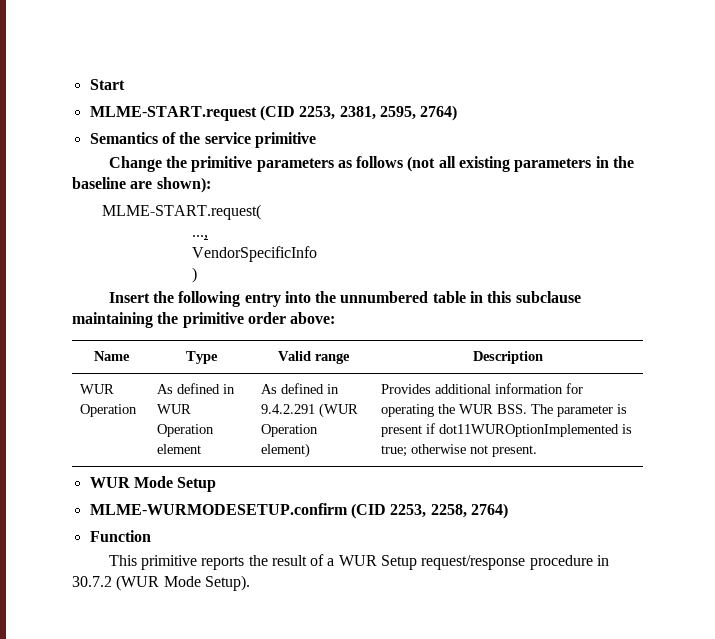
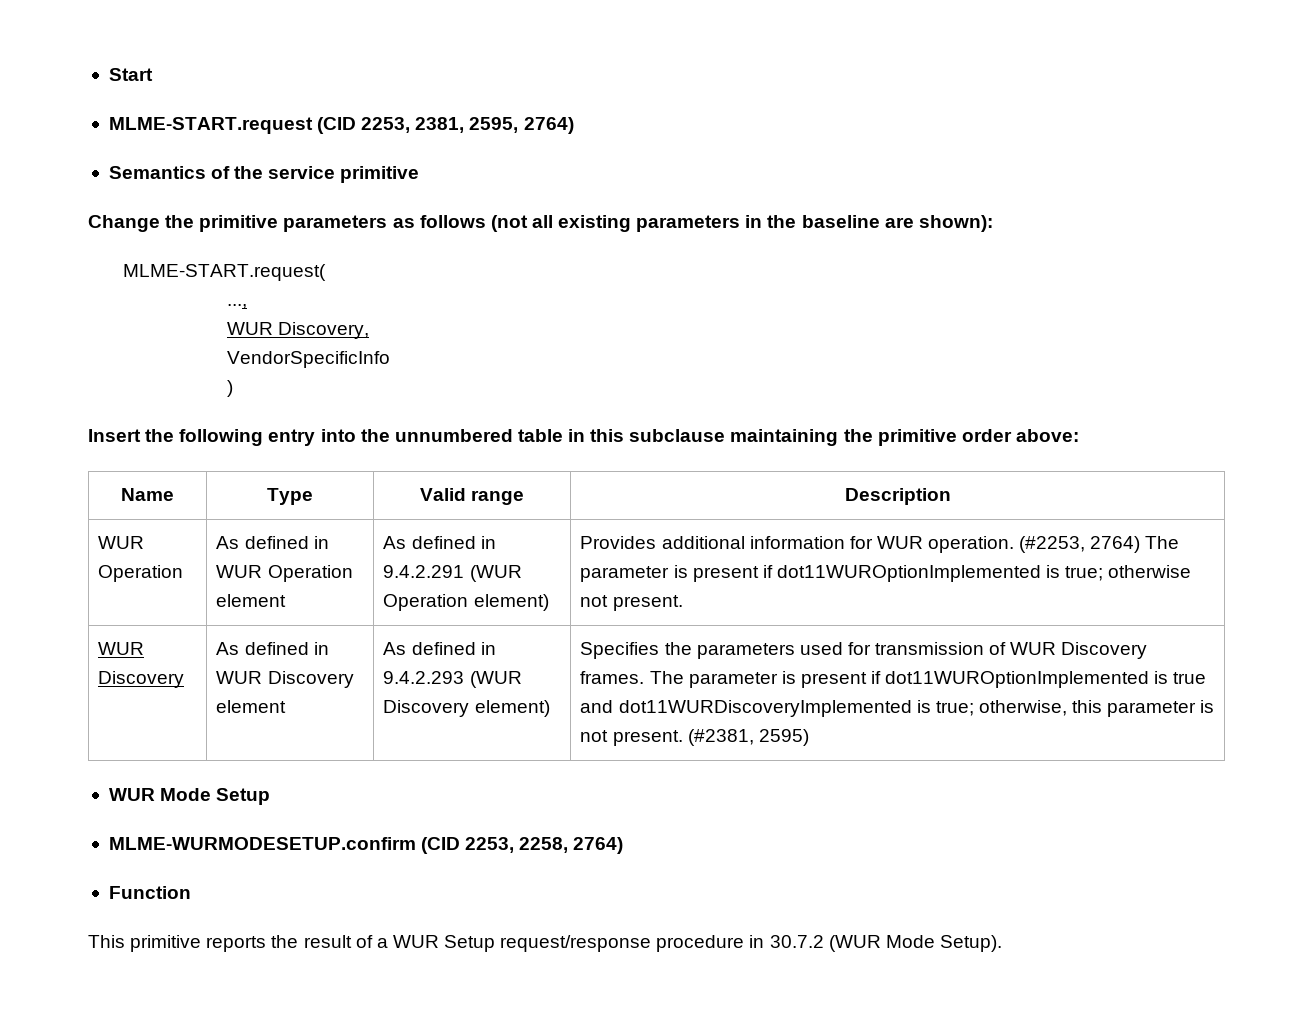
(208, 237) none -> [227,322,370,339] // WUR Discovery,
[381,404,528,417] operating the WUR BSS. -> [876,536,1141,553] WUR operation. (#2253, 2764)
(538, 451) none -> [98,642,145,655] [98,671,185,688] [216,642,329,655] [216,671,354,688] [216,700,287,713] [383,642,496,655] [383,671,522,688] [383,700,550,717] [580,642,1148,659] [580,671,1207,688] [580,700,1215,717] [580,729,809,746] // WUR Discovery | As defined in WUR Discovery element | As defined in 9.4.2.293 (WUR Discovery element) | Specifies the parameters used for transmission of WUR Discovery frames. The parameter is present if dot11WUROptionImplemented is true and dot11WURDiscoveryImplemented is true; otherwise, this parameter is not present. (#2381, 2595)

